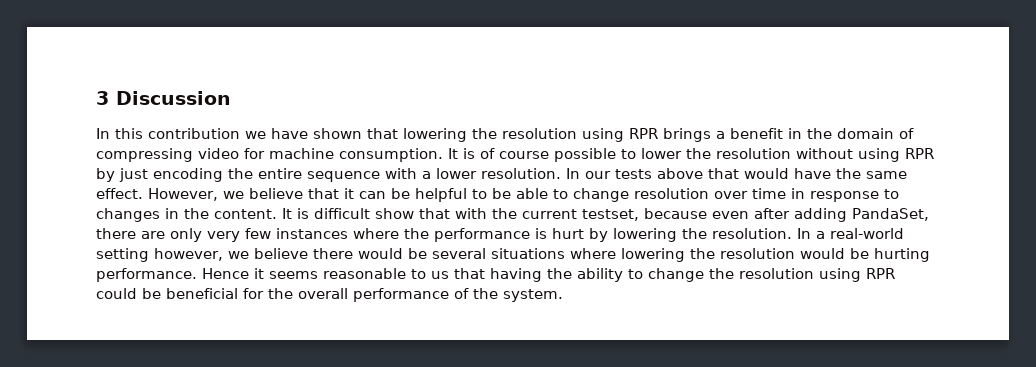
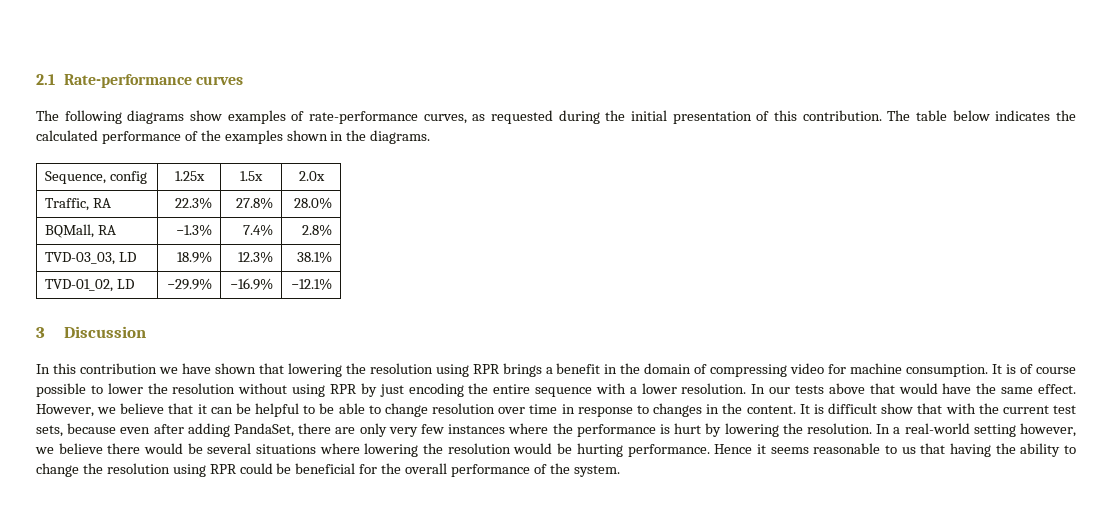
(96, 98) none -> [36,74,244,88] [36,110,1076,124] [36,130,431,144] [44,171,147,184] [174,171,205,181] [239,171,263,181] [298,171,325,181] [44,198,111,211] [175,197,213,209] [236,197,274,209] [294,197,333,209] [44,224,116,238] [176,224,213,236] [243,224,274,236] [302,224,333,236] [44,252,136,265] [177,251,213,263] [238,251,274,263] [297,251,333,263] [44,279,134,292] [167,278,213,290] [230,278,274,290] [291,278,333,290] 2.1 Rate-performance curves // The following diagrams show examples of rate-performance curves, as requested during the initial presentation of this contribution. The table below indicates the calculated performance of the examples shown in the diagrams. // Sequence, config | 1.25x | 1.5x | 2.0x // Traffic, RA | 22.3% | 27.8% | 28.0% // BQMall, RA | −1.3% | 7.4% | 2.8% // TVD-03_03, LD | 18.9% | 12.3% | 38.1% // TVD-01_02, LD | −29.9% | −16.9% | −12.1% //
[582,209,639,221] testset, -> [1052,405,1076,414] [36,425,63,437] test sets,

